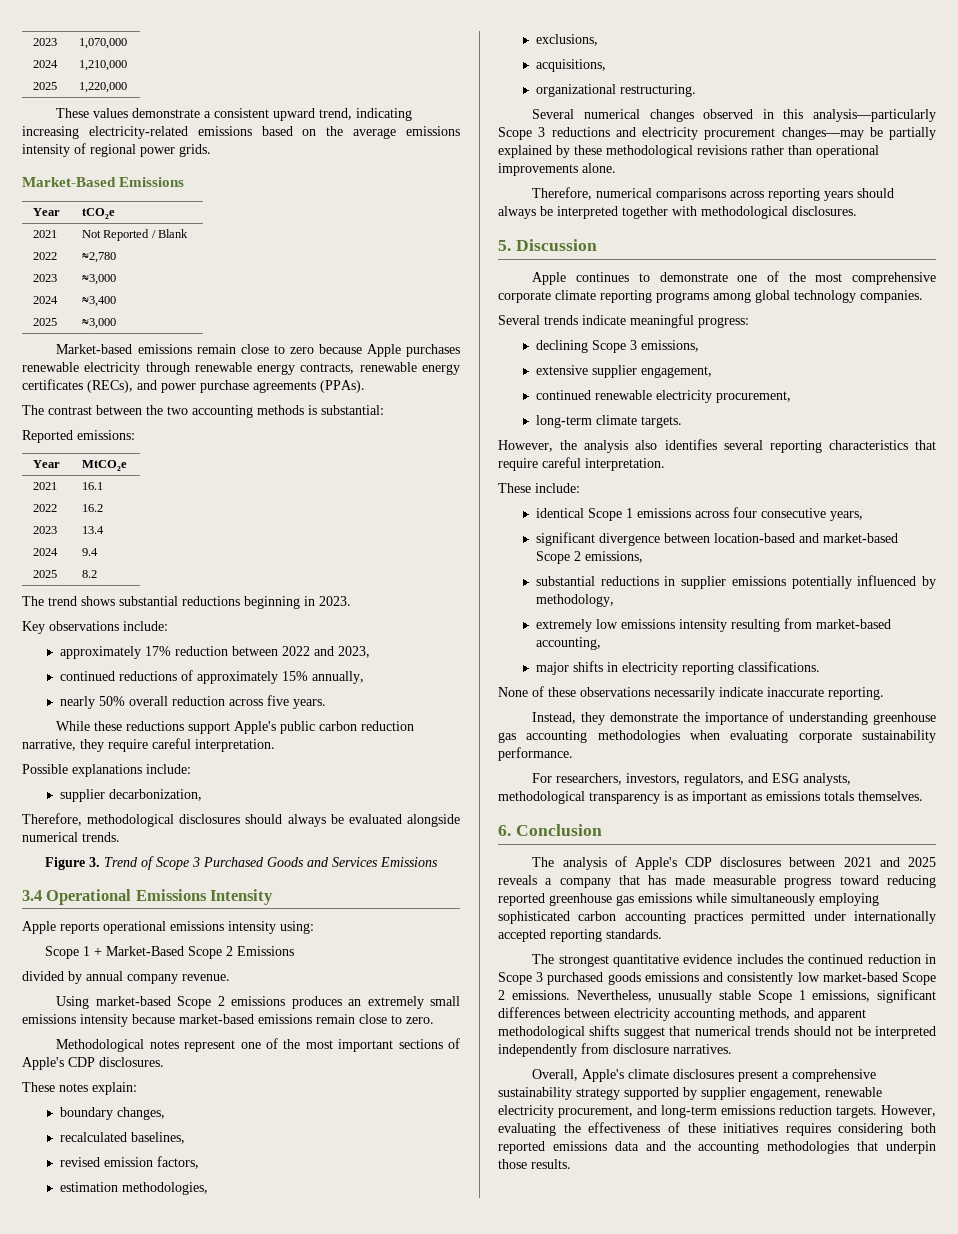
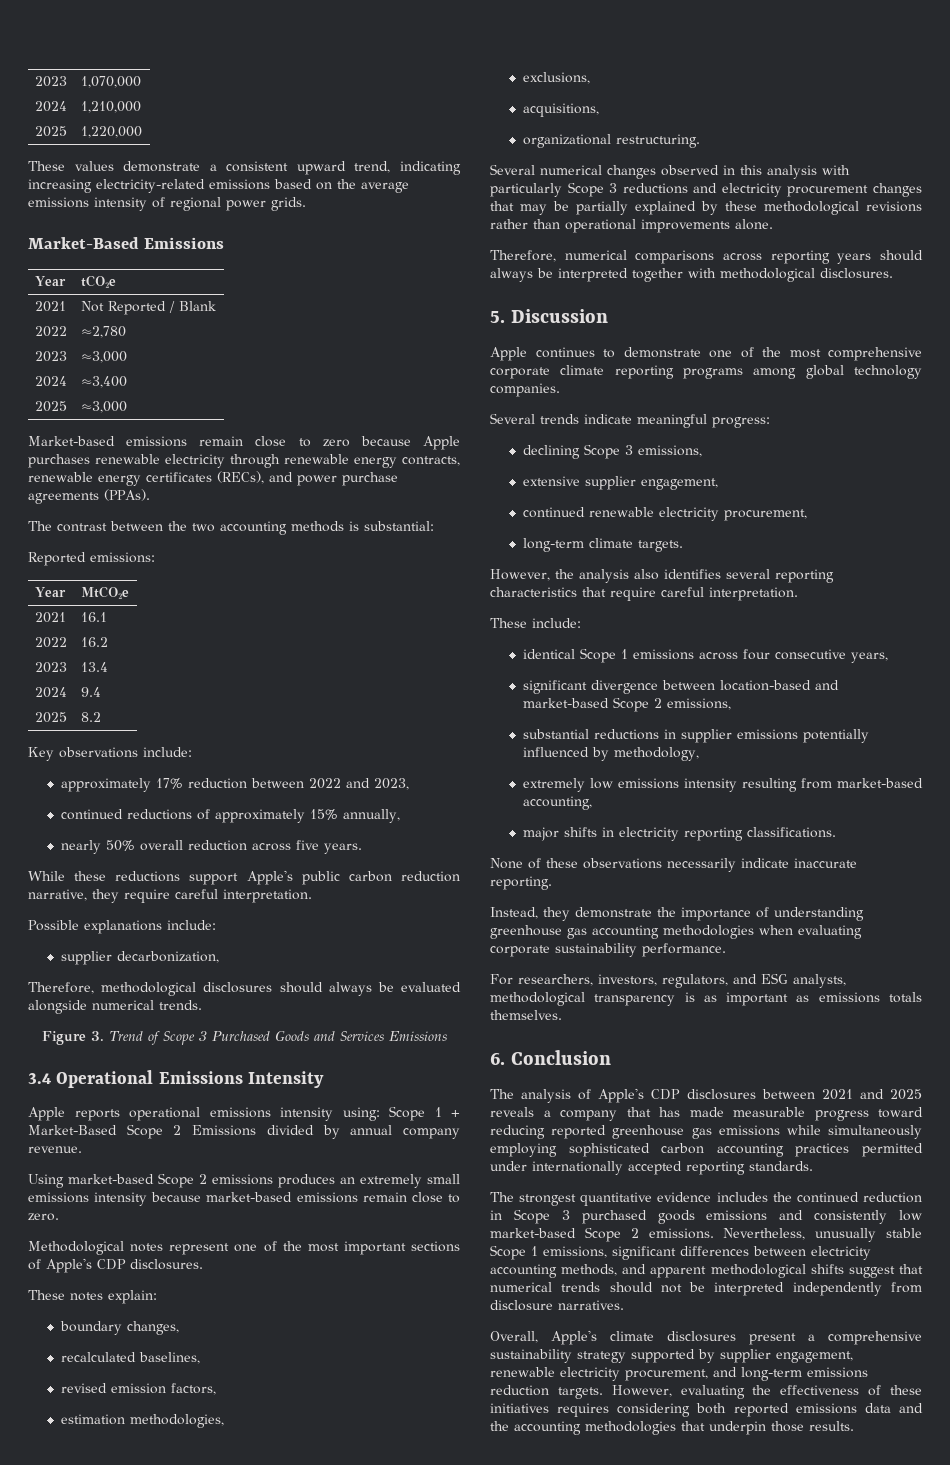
[22,596,351,609] // The trend shows substantial reductions beginning in 2023. -> (101, 717) none
(314, 927) // -> (380, 1114) none
(294, 951) // -> (257, 1130) none
[813,109,936,122] analysis—particularly -> [767,165,850,179] [490,183,562,197] analysis with particularly
[781,127,864,140] changes—may -> [873,183,922,197] [490,201,547,215] changes that may

